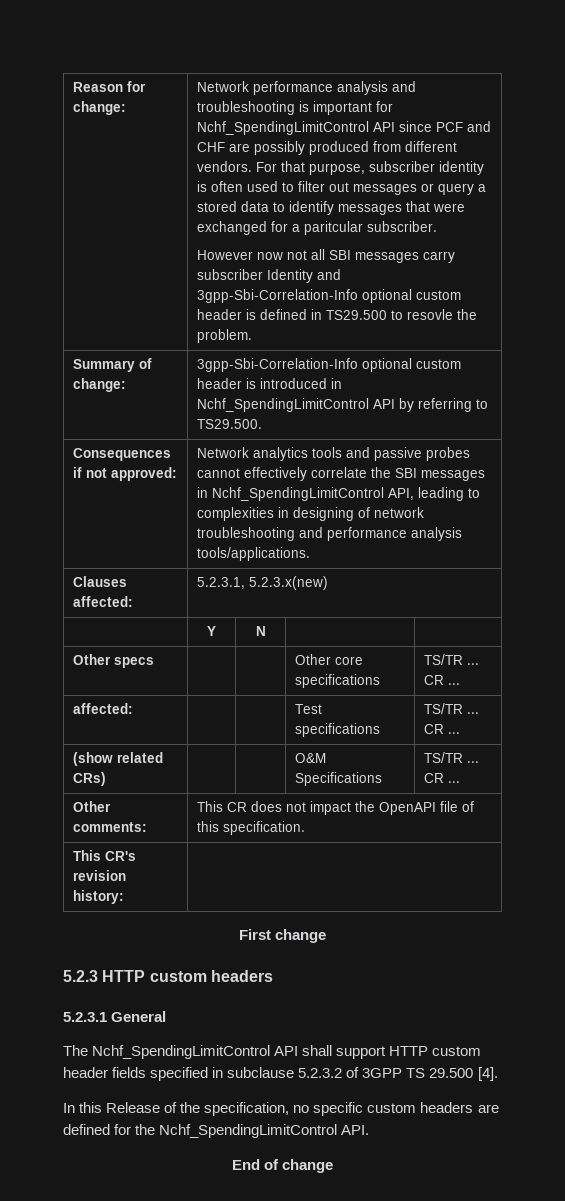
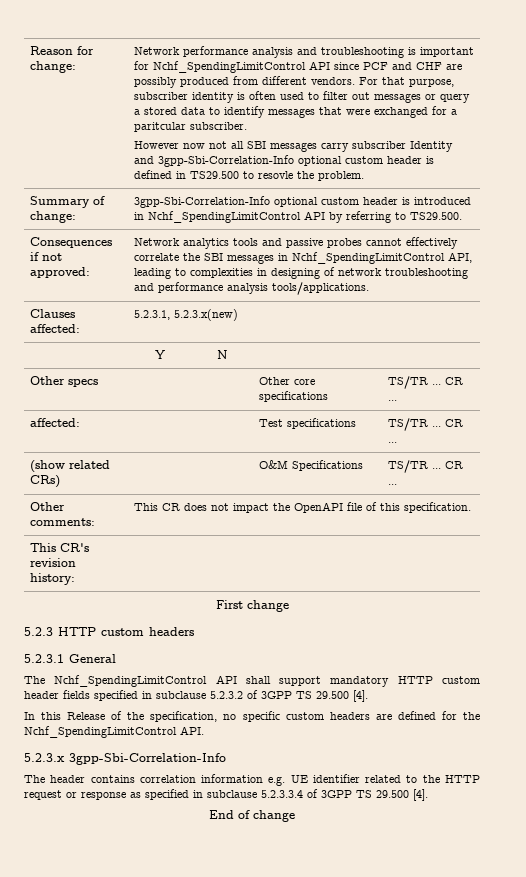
(387, 1052) none -> [330,676,390,687] mandatory
(370, 1130) none -> [24,753,226,765] [24,774,480,786] [24,789,428,801] // 5.2.3.x 3gpp-Sbi-Correlation-Info // The header contains correlation information e.g. UE identifier related to the HTTP request or response as specified in subclause 5.2.3.3.4 of 3GPP TS 29.500 [4].

